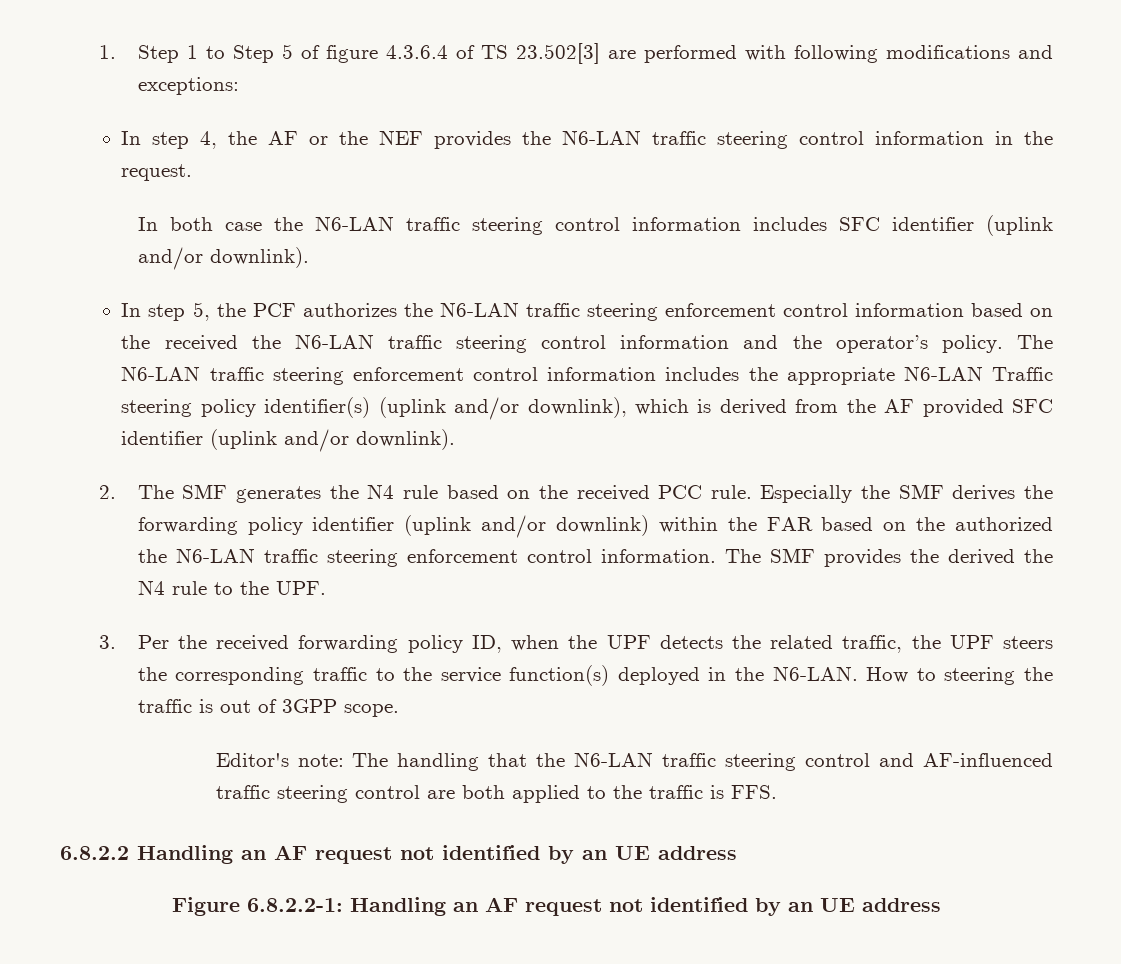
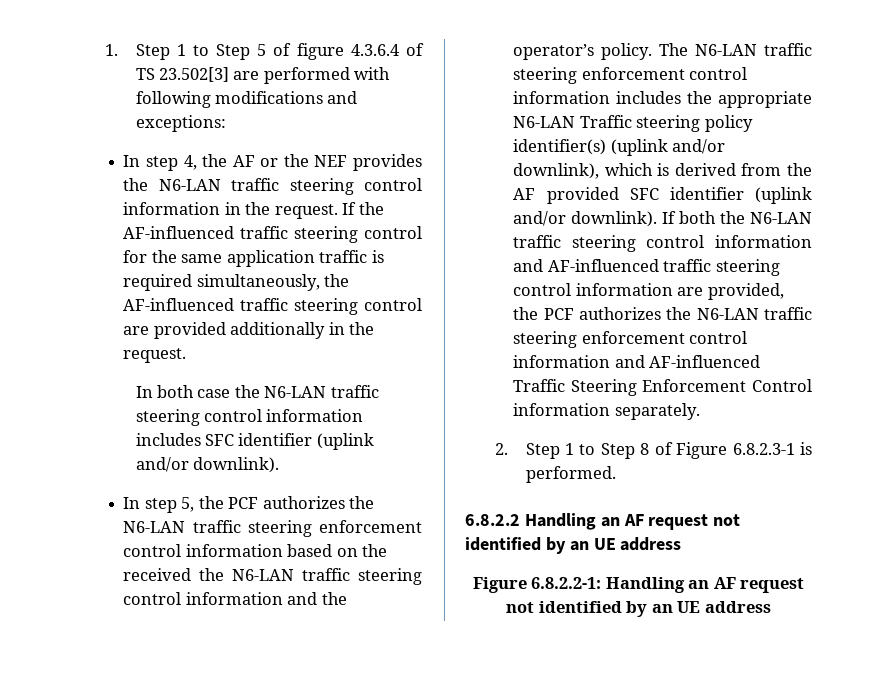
(193, 172) none -> [342,202,384,215] [123,226,422,243] [123,250,384,267] [123,274,350,291] [123,298,422,315] [123,322,375,339] [123,348,187,363] If the AF-influenced traffic steering control for the same application traffic is required simultaneously, the AF-influenced traffic steering control are provided additionally in the request.
[98,484,1054,503] [137,515,1054,538] [137,548,1054,567] [137,580,326,595] [98,635,1054,653] [137,665,1054,686] [137,699,399,717] [215,752,1053,771] [215,785,777,803] // 2. The SMF generates the N4 rule based on the received PCC rule. Especially the SMF derives the forwarding policy identifier (uplink and/or downlink) within the FAR based on the authorized the N6-LAN traffic steering enforcement control information. The SMF provides the derived the N4 rule to the UPF. // 3. Per the received forwarding policy ID, when the UPF detects the related traffic, the UPF steers the corresponding traffic to the service function(s) deployed in the N6-LAN. How to steering the traffic is out of 3GPP scope. // Editor's note: The handling that the N6-LAN traffic steering control and AF-influenced traffic steering control are both applied to the traffic is FFS. -> [662,211,812,224] [513,235,812,252] [513,259,780,276] [513,283,784,300] [513,307,812,320] [513,331,748,348] [513,355,761,368] [513,379,812,396] [513,403,700,420] [495,442,813,459] [525,466,616,483] If both the N6-LAN traffic steering control information and AF-influenced traffic steering control information are provided, the PCF authorizes the N6-LAN traffic steering enforcement control information and AF-influenced Traffic Steering Enforcement Control information separately. // 2. Step 1 to Step 8 of Figure 6.8.2.3-1 is performed.

